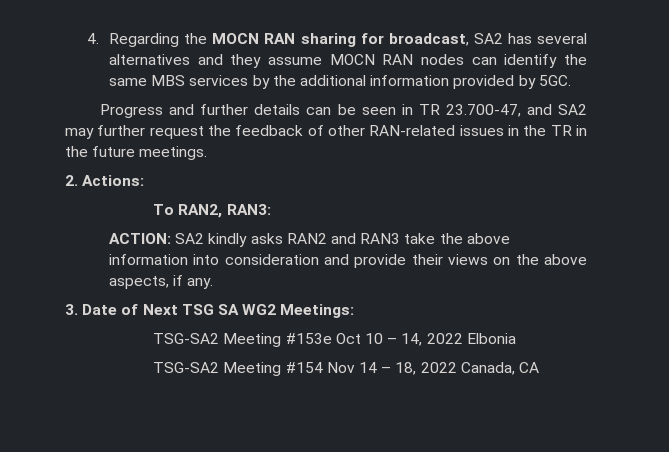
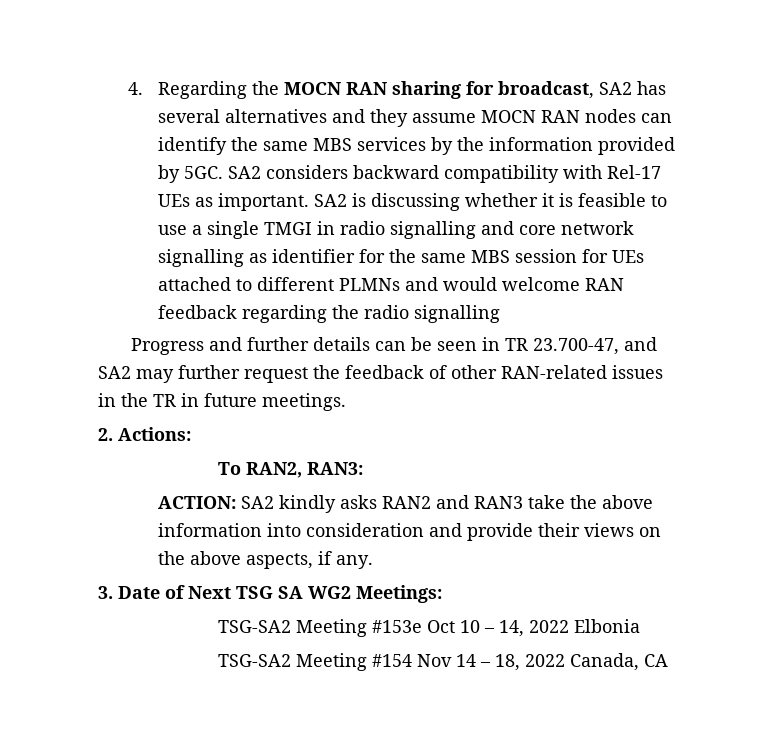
[300,75,367,86] additional -> (484, 144) none
(571, 80) none -> [227,165,661,183] [157,193,667,211] [157,221,634,239] [157,249,644,267] [157,277,624,291] [157,305,500,323] SA2 considers backward compatibility with Rel-17 UEs as important. SA2 is discussing whether it is feasible to use a single TMGI in radio signalling and core network signalling as identifier for the same MBS session for UEs attached to different PLMNs and would welcome RAN feedback regarding the radio signalling
[65,146,88,157] the -> (199, 400) none

